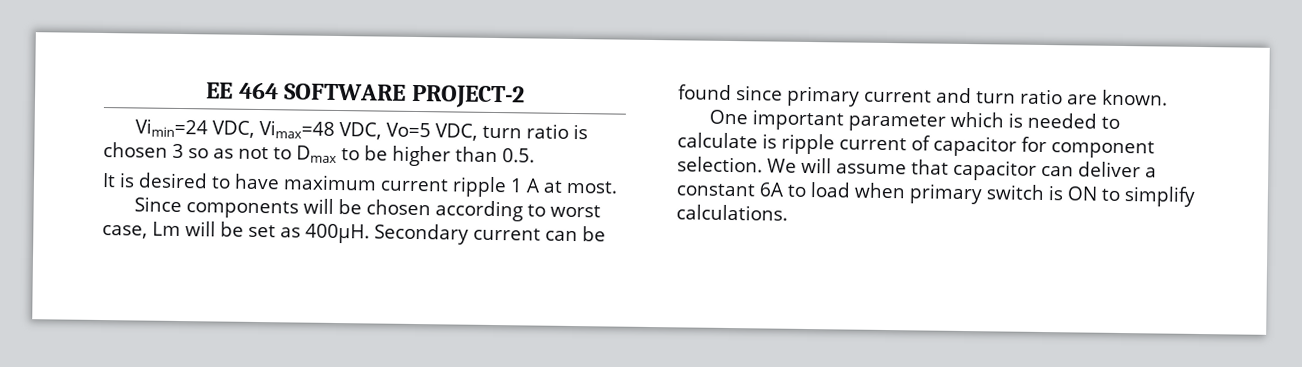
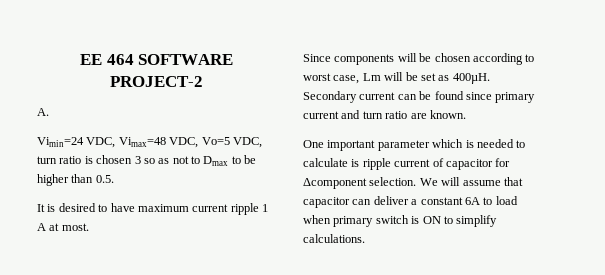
(525, 96) none -> [37,108,49,116] // A.
[1051,140,1155,159] component -> [303,178,367,189] Δcomponent

